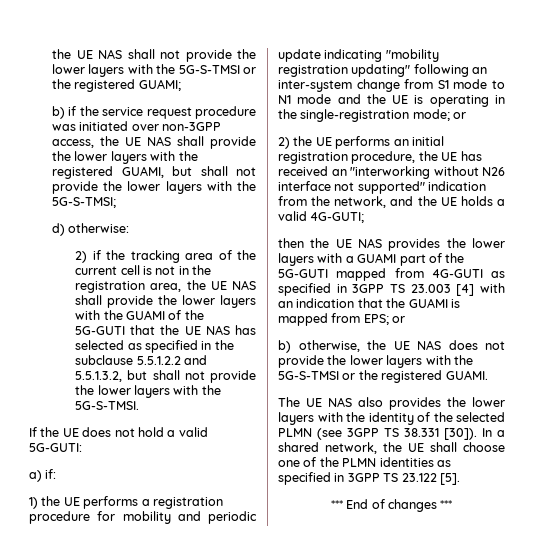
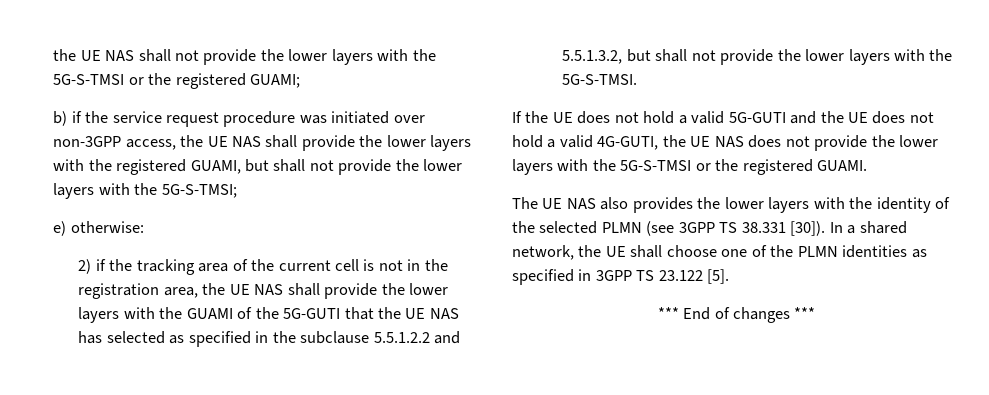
[52,223,66,236] d) -> [53,221,67,236] e)
[29,443,82,452] [29,469,57,482] [29,496,223,509] [29,511,257,524] [278,49,439,62] [278,64,488,77] [278,79,505,92] [278,94,505,107] [278,109,467,122] [278,136,444,149] [278,151,482,164] [278,166,505,179] [278,181,487,194] [278,196,505,208] [278,211,365,223] [278,238,505,251] [278,253,465,266] [278,268,505,281] [278,283,505,296] [278,298,460,308] [278,313,406,326] [278,340,360,353] 5G-GUTI: // a) if: // 1) the UE performs a registration procedure for mobility and periodic update indicating "mobility registration updating" following an inter-system change from S1 mode to N1 mode and the UE is operating in the single-registration mode; or // 2) the UE performs an initial registration procedure, the UE has received an "interworking without N26 interface not supported" indication from the network, and the UE holds a valid 4G-GUTI; // then the UE NAS provides the lower layers with a GUAMI part of the 5G-GUTI mapped from 4G-GUTI as specified in 3GPP TS 23.003 [4] with an indication that the GUAMI is mapped from EPS; or // b) otherwise, -> [728,111,934,124] [512,135,659,150] 5G-GUTI and the UE does not hold a valid 4G-GUTI,

